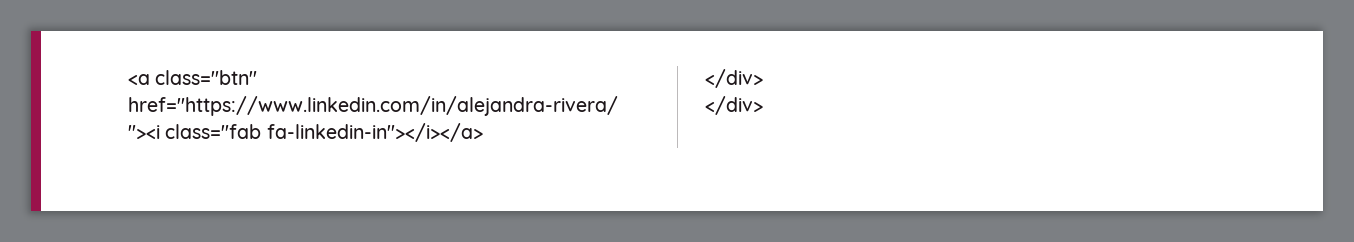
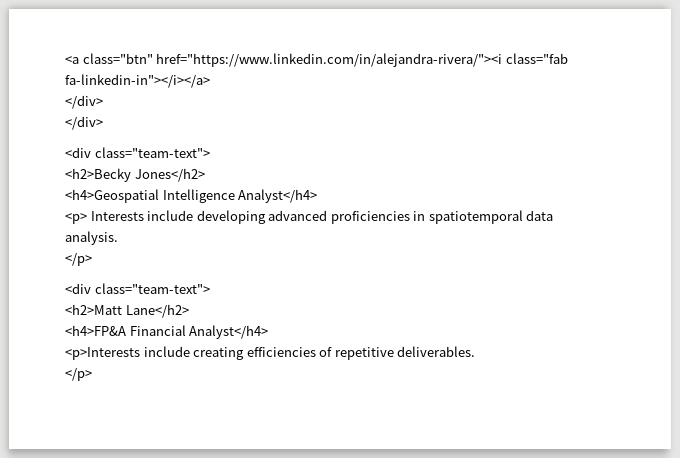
(763, 105) none -> [65,147,210,158] [65,168,205,182] [65,189,318,203] [65,210,554,224] [65,231,118,245] [65,253,92,266] [65,283,210,294] [65,304,189,318] [65,325,269,339] [65,346,476,360] [65,368,92,381] // <div class="team-text"> // <h2>Becky Jones</h2> // <h4>Geospatial Intelligence Analyst</h4> // <p> Interests include developing advanced proficiencies in spatiotemporal data analysis. // </p> // <div class="team-text"> // <h2>Matt Lane</h2> // <h4>FP&A Financial Analyst</h4> // <p>Interests include creating efficiencies of repetitive deliverables. // </p>

